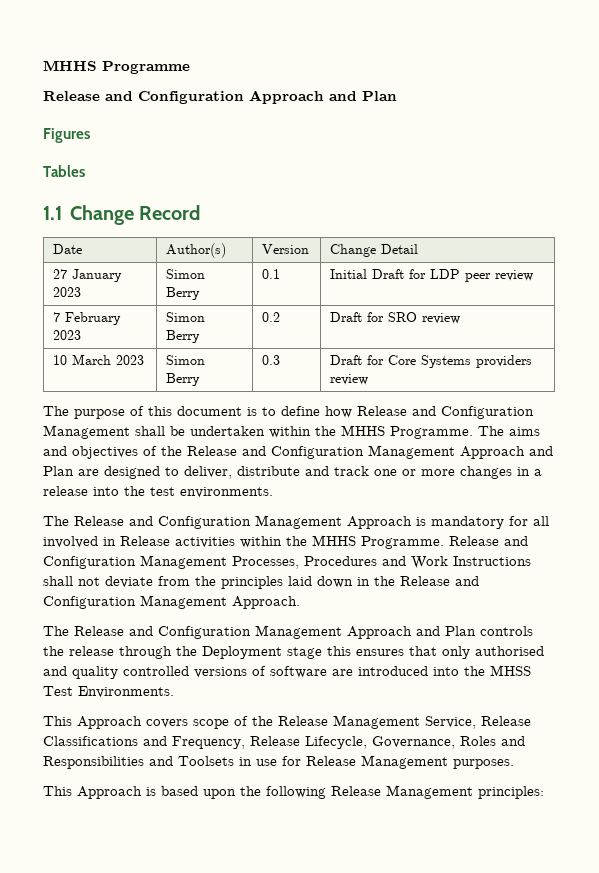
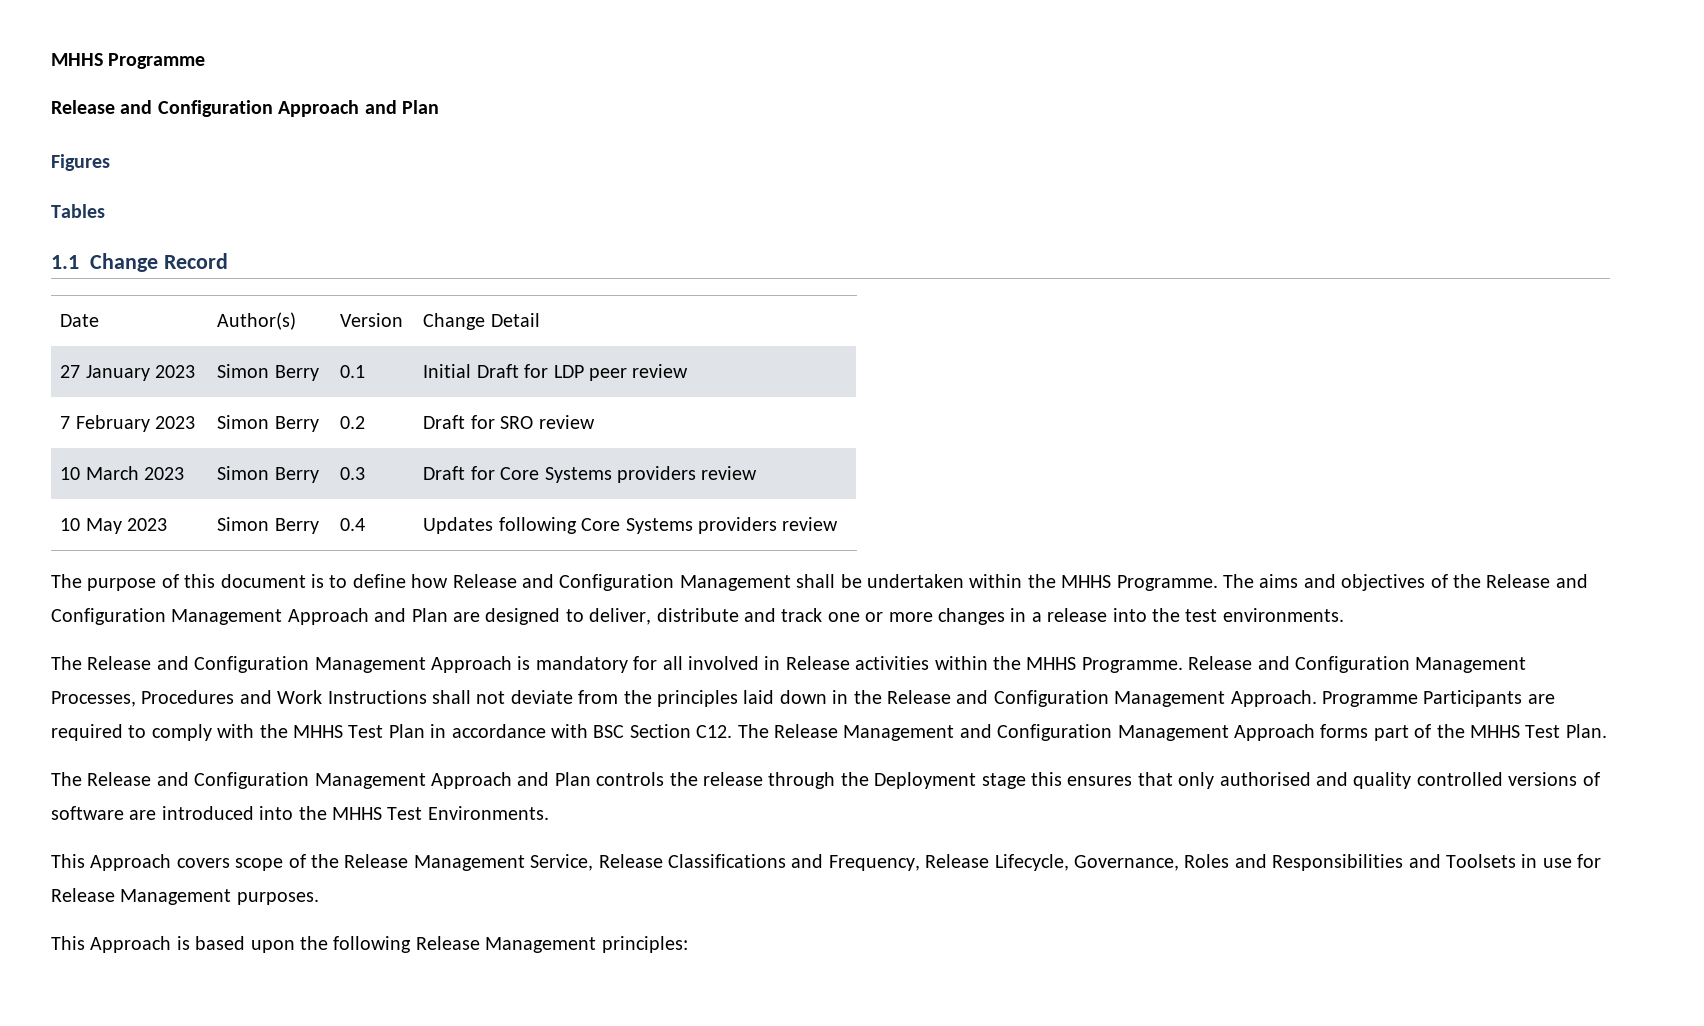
(369, 379) none -> [60,518,168,534] [217,517,319,534] [340,518,366,531] [423,517,839,534] // 10 May 2023 | Simon Berry | 0.4 | Updates following Core Systems providers review
(300, 602) none -> [1322,690,1555,707] [51,724,1607,741] Programme Participants are required to comply with the MHHS Test Plan in accordance with BSC Section C12. The Release Management and Configuration Management Approach forms part of the MHHS Test Plan.
[490,665,531,676] MHSS -> [332,807,382,820] MHHS

